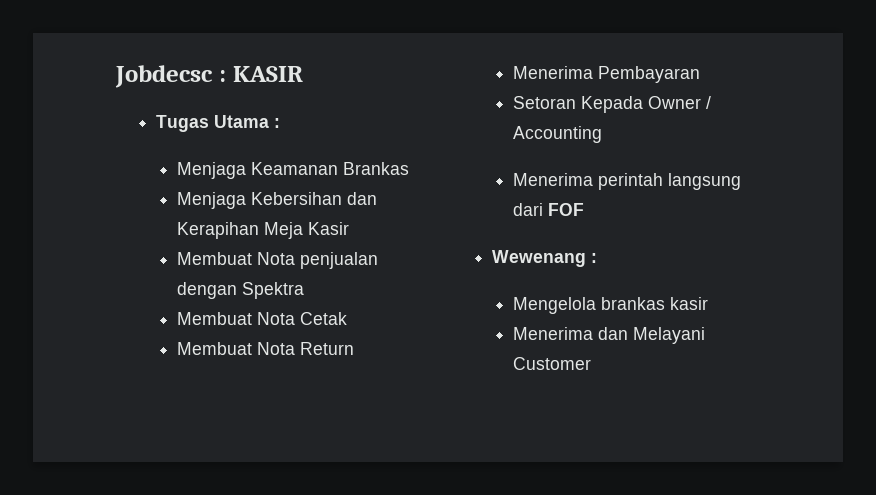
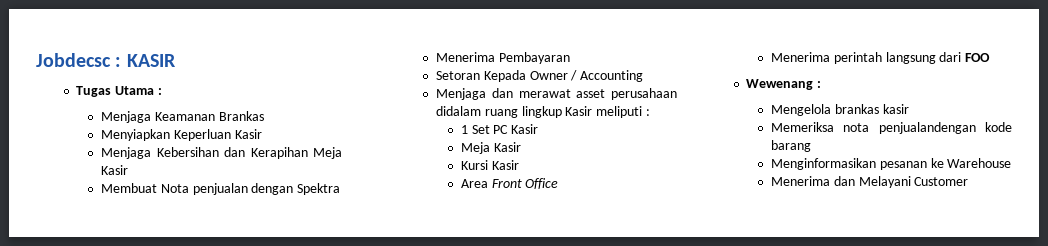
(409, 168) none -> [101,129,262,141] // Menyiapkan Keperluan Kasir
[176,312,347,325] [176,342,354,355] // Membuat Nota Cetak // Membuat Nota Return -> (341, 189) none
(602, 134) none -> [436,88,677,100] [436,106,650,118] [460,124,539,134] [460,142,521,154] [460,160,519,170] [460,178,559,189] // Menjaga dan merawat asset perusahaan didalam ruang lingkup Kasir meliputi : // 1 Set PC Kasir // Meja Kasir // Kursi Kasir // Area Front Office
[547,203,584,216] FOF -> [965,53,991,62] FOO
(708, 303) none -> [771,122,1012,134] [771,140,812,152] [771,158,1012,170] // Memeriksa nota penjualandengan kode barang // Menginformasikan pesanan ke Warehouse

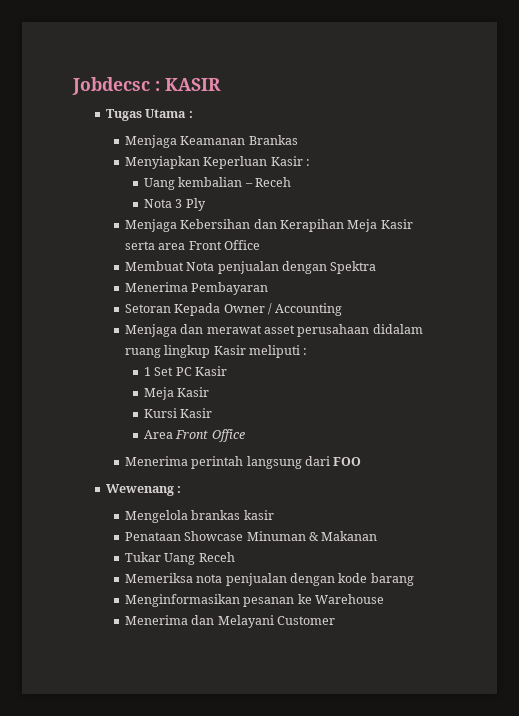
(262, 134) none -> [306,159,311,166] [144,177,292,190] [144,198,206,211] : // Uang kembalian – Receh // Nota 3 Ply
(129, 170) none -> [124,240,261,250] serta area Front Office
(909, 109) none -> [124,531,378,541] [124,552,235,565] // Penataan Showcase Minuman & Makanan // Tukar Uang Receh
[878,122,976,134] penjualandengan -> [225,573,336,586] penjualan dengan

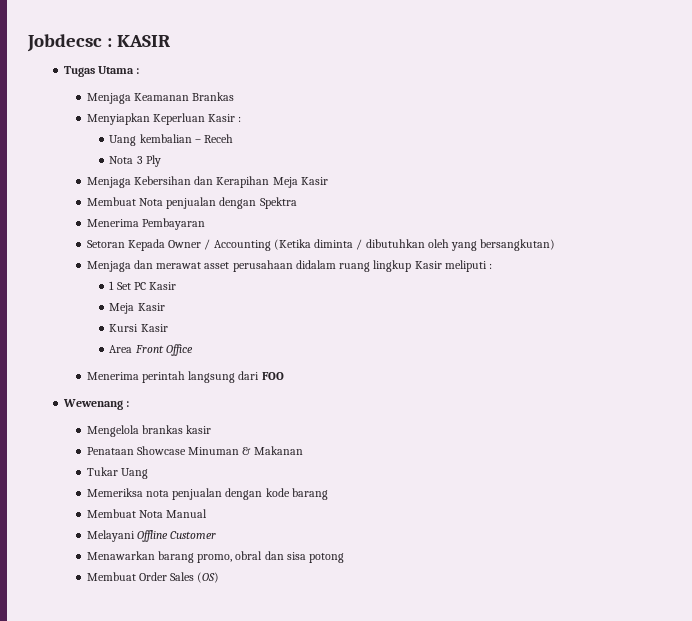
[124,240,261,250] serta area Front Office -> (328, 181) none
(343, 309) none -> [273,239,556,251] (Ketika diminta / dibutuhkan oleh yang bersangkutan)
[198,552,235,562] Receh -> (148, 473) none
[124,594,385,607] [124,615,336,628] Menginformasikan pesanan ke Warehouse // Menerima dan Melayani Customer -> [86,509,208,518] [86,530,217,542] [86,551,345,563] [86,572,220,583] Membuat Nota Manual // Melayani Offline Customer // Menawarkan barang promo, obral dan sisa potong // Membuat Order Sales (OS)

